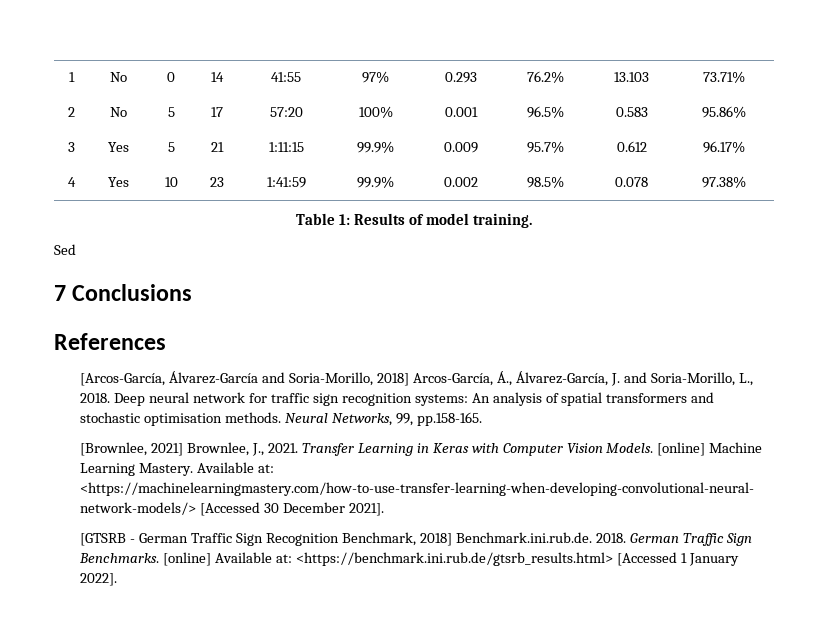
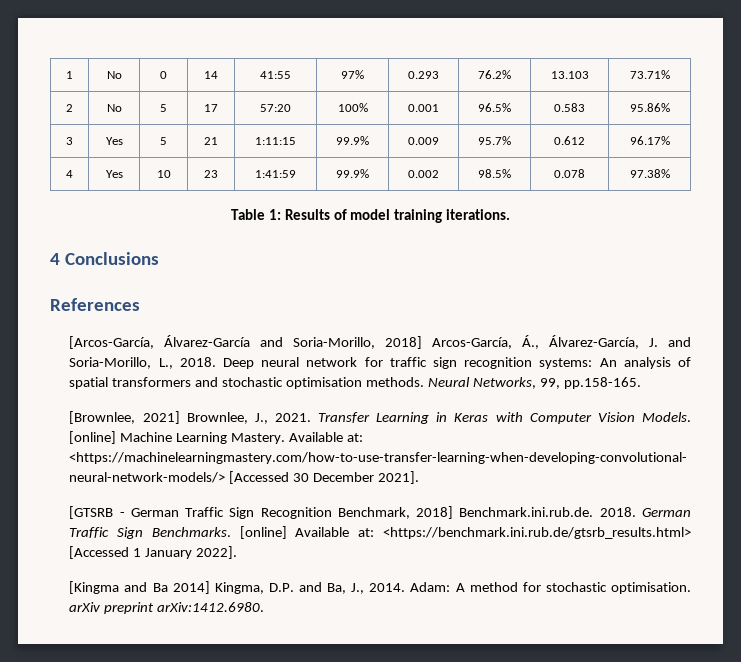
[472,213,532,228] [54,244,76,255] [54,285,66,301] training. // Sed // 7 -> [394,209,511,223] [50,253,60,265] training iterations. // 4
(118, 579) none -> [69,581,692,594] [69,602,265,614] // [Kingma and Ba 2014] Kingma, D.P. and Ba, J., 2014. Adam: A method for stochastic optimisation. arXiv preprint arXiv:1412.6980.

